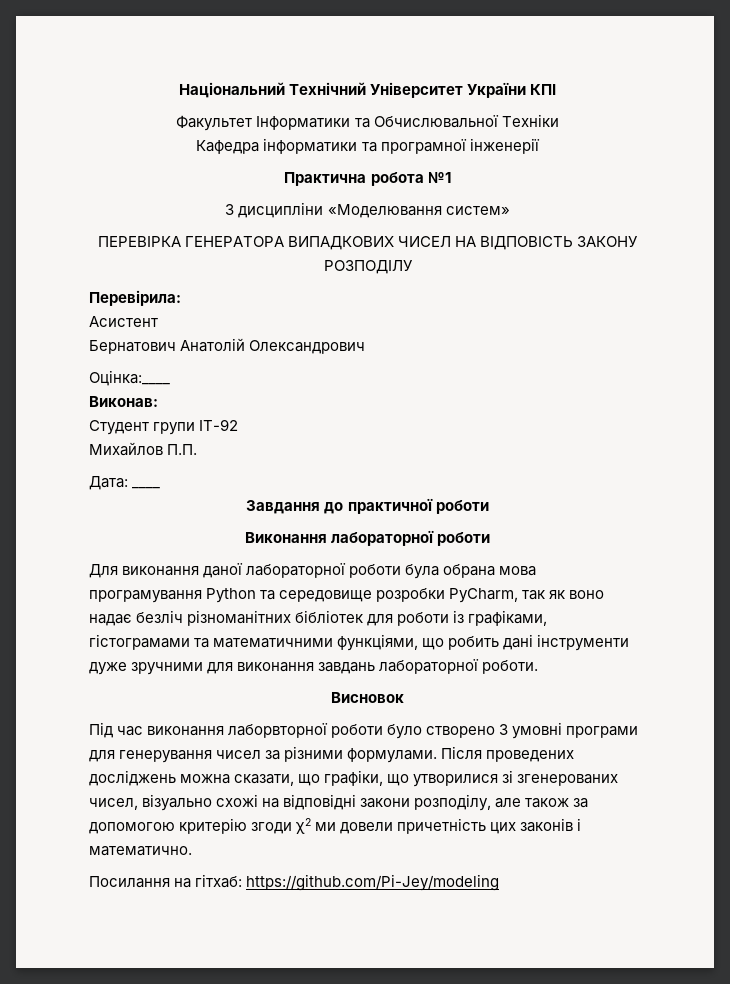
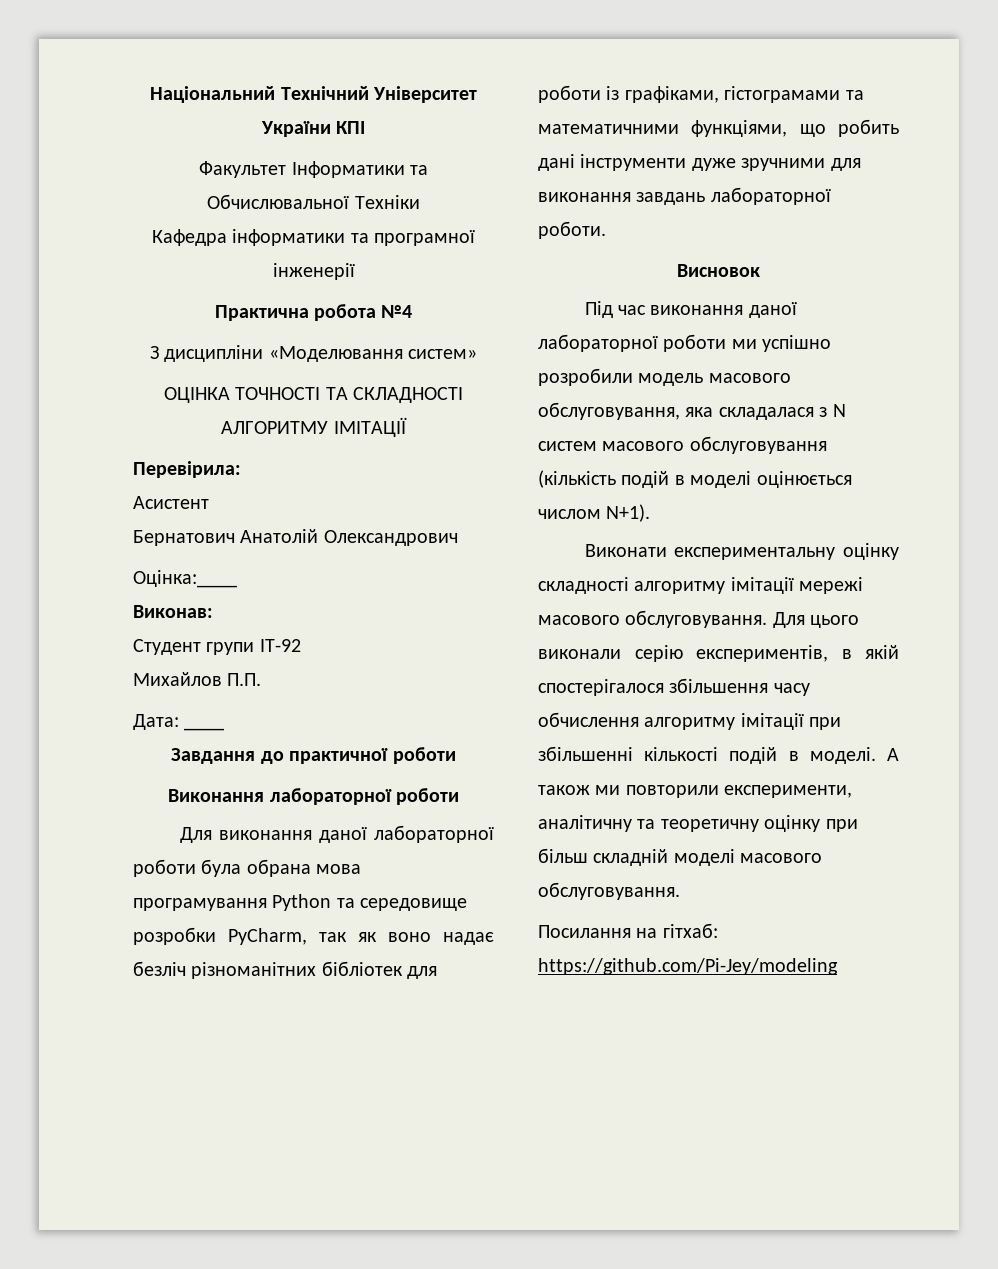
[427,172,451,183] №1 -> [381,305,413,318] №4
[97,236,639,250] [323,260,413,274] ПЕРЕВІРКА ГЕНЕРАТОРА ВИПАДКОВИХ ЧИСЕЛ НА ВІДПОВІСТЬ ЗАКОНУ РОЗПОДІЛУ -> [163,387,464,403] [221,417,407,437] ОЦІНКА ТОЧНОСТІ ТА СКЛАДНОСТІ АЛГОРИТМУ ІМІТАЦІЇ
[228,722,639,739] [89,746,575,763] [89,770,619,787] [89,794,589,811] [89,818,582,834] [89,846,192,856] лаборвторної роботи було створено 3 умовні програми для генерування чисел за різними формулами. Після проведених досліджень можна сказати, що графіки, що утворилися зі згенерованих чисел, візуально схожі на відповідні закони розподілу, але також за допомогою критерію згоди χ2 ми довели причетність цих законів і математично. -> [748,302,797,318] [538,334,832,352] [538,368,791,386] [538,402,846,420] [538,436,827,454] [538,470,852,488] [538,504,651,522] [584,543,899,560] [538,577,864,594] [538,610,860,628] [538,645,899,662] [538,678,810,696] [538,712,842,730] [538,746,899,764] [538,785,853,798] [538,815,858,832] [538,848,823,866] [538,882,680,900] даної лабораторної роботи ми успішно розробили модель масового обслуговування, яка складалася з N систем масового обслуговування (кількість подій в моделі оцінюється числом N+1). // Виконати експериментальну оцінку складності алгоритму імітації мережі масового обслуговування. Для цього виконали серію експериментів, в якій спостерігалося збільшення часу обчислення алгоритму імітації при збільшенні кількості подій в моделі. А також ми повторили експерименти, аналітичну та теоретичну оцінку при більш складній моделі масового обслуговування.

